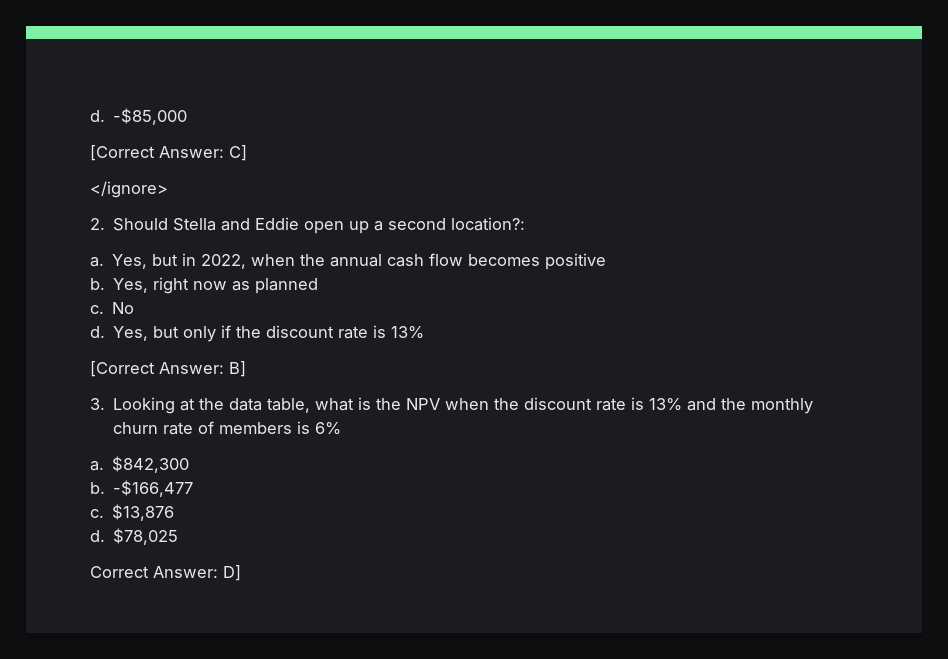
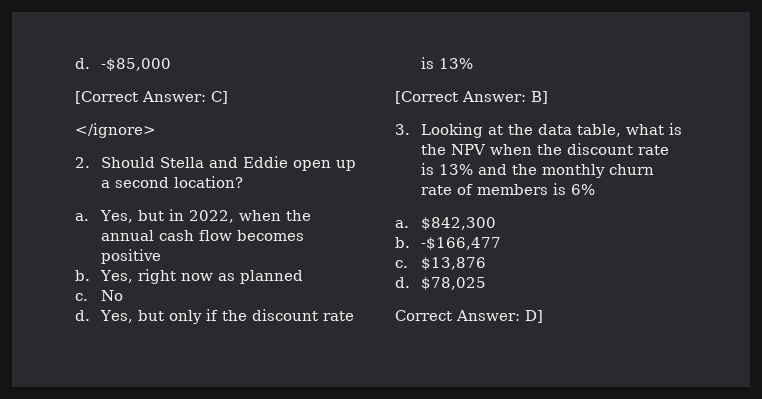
[451,217,526,231] location?: -> [173,176,243,188] location?

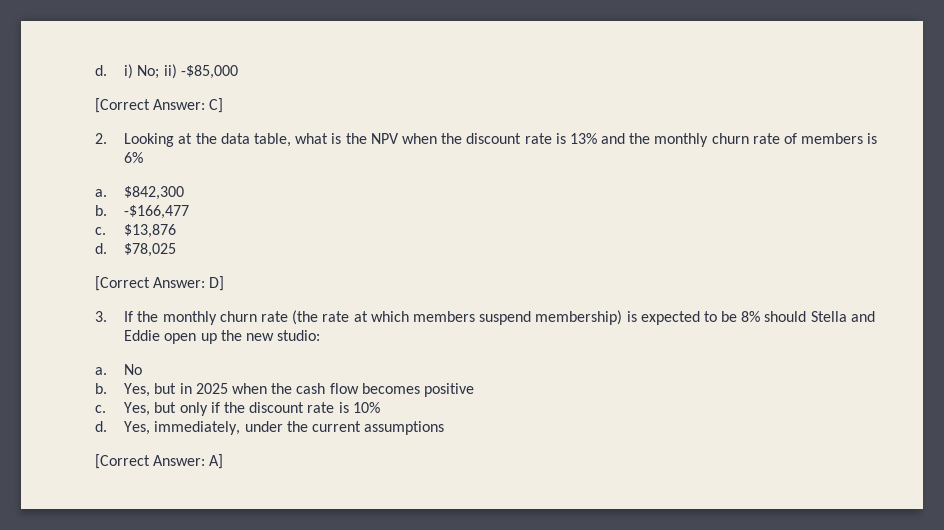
[75,58,90,69] d. -> [95,64,177,79] d. i) No; ii)
[75,123,156,138] [75,156,356,171] [100,176,243,188] [75,209,311,223] [100,230,304,241] [100,249,161,264] [75,269,303,284] [75,290,123,301] [75,309,354,324] [420,57,473,69] [395,91,548,104] [395,124,410,135] </ignore> // 2. Should Stella and Eddie open up a second location? // a. Yes, but in 2022, when the annual cash flow becomes positive // b. Yes, right now as planned // c. No // d. Yes, but only if the discount rate is 13% // [Correct Answer: B] // 3. -> [95,133,107,144] 2.
[395,310,452,321] Correct -> [95,276,150,291] [Correct
(543, 316) none -> [95,310,875,325] [124,330,321,344] [95,364,143,375] [95,383,474,397] [95,402,380,416] [95,421,445,435] [95,454,224,469] // 3. If the monthly churn rate (the rate at which members suspend membership) is expected to be 8% should Stella and Eddie open up the new studio: // a. No // b. Yes, but in 2025 when the cash flow becomes positive // c. Yes, but only if the discount rate is 10% // d. Yes, immediately, under the current assumptions // [Correct Answer: A]

